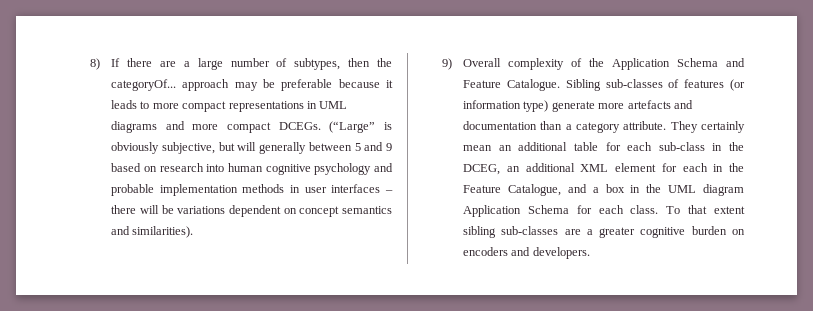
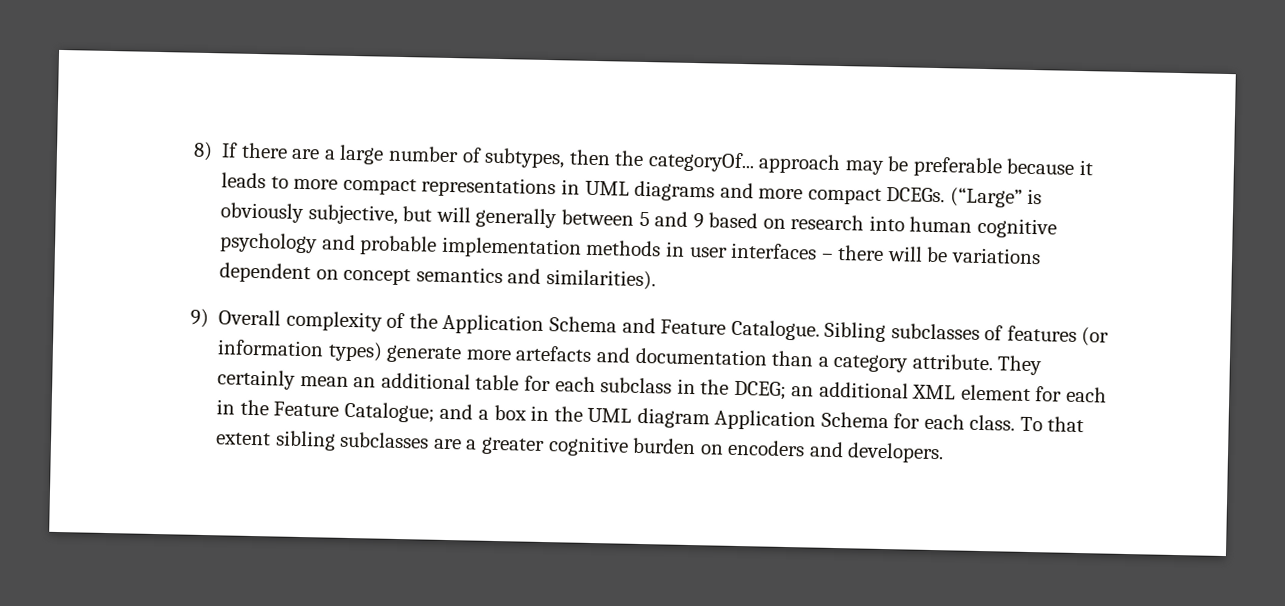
[605,79,663,88] sub-classes -> [890,323,980,340] subclasses
[523,100,549,112] type) -> [327,341,383,362] types)
[658,142,744,151] [463,164,501,175] sub-class in the DCEG, -> [600,377,787,400] subclass in the DCEG;
[507,184,561,196] Catalogue, -> [343,401,435,423] Catalogue;
[501,226,559,235] sub-classes -> [339,431,430,449] subclasses

